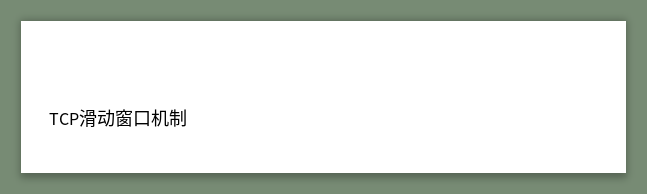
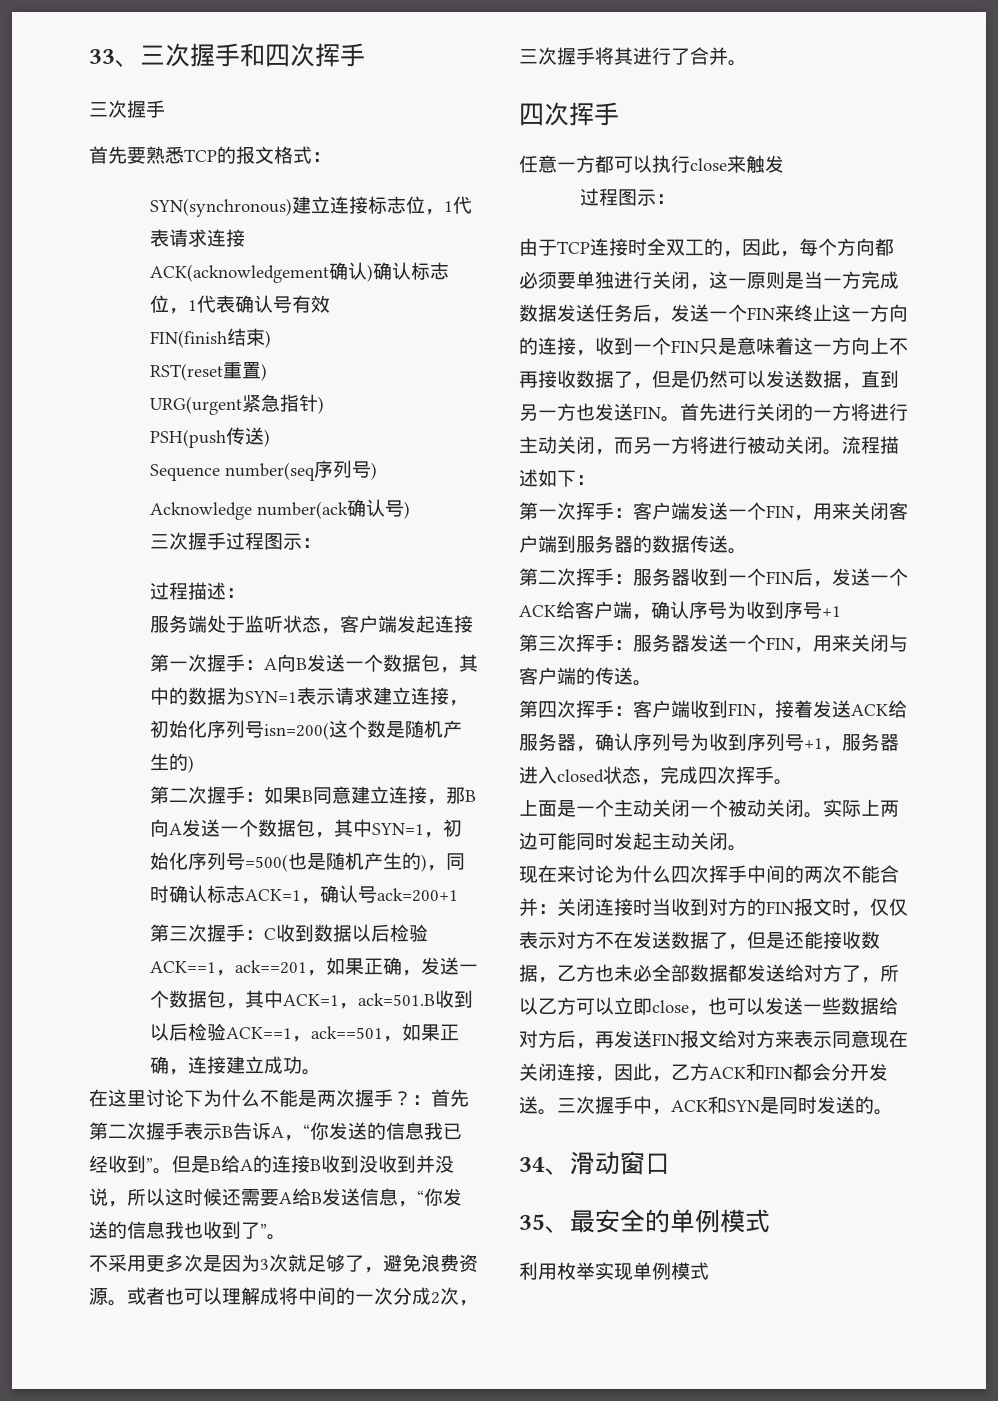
[49,109,187,127] TCP滑动窗口机制 -> [89,43,365,67] [89,100,165,118] [89,146,331,164] [149,196,472,217] [149,229,245,247] [149,262,449,283] [149,295,330,314] [149,328,271,348] [149,361,267,381] [149,394,324,415] [149,427,270,448] [149,460,377,481] [149,499,410,520] [149,532,321,550] [149,582,245,600] [149,615,473,634] [149,654,478,673] [149,687,468,706] [149,720,462,740] [149,753,194,773] [149,786,476,805] [149,819,462,838] [149,852,465,872] [149,885,458,904] [149,924,428,942] [149,957,478,976] [149,990,473,1009] [149,1023,459,1042] [149,1056,321,1075] [89,1089,469,1107] [89,1122,462,1141] [89,1155,454,1174] [89,1188,462,1207] [89,1221,286,1240] [89,1254,478,1273] [89,1287,478,1306] [519,47,747,66] [519,102,619,126] [519,155,784,173] [579,188,675,206] [519,238,894,257] [519,271,899,290] [519,304,908,323] [519,337,908,356] [519,370,899,389] [519,403,908,422] [519,436,899,455] [519,469,595,487] [519,502,908,521] [519,535,747,554] [519,568,908,587] [519,601,841,620] [519,634,908,653] [519,667,652,686] [519,700,907,719] [519,733,899,752] [519,766,793,785] [519,799,899,818] [519,832,747,851] [519,865,899,883] [519,898,908,917] [519,931,880,950] [519,964,899,983] [519,997,898,1016] [519,1030,908,1049] [519,1063,888,1082] [519,1096,893,1115] [519,1151,670,1175] [519,1209,770,1233] [519,1262,709,1280] 33、三次握手和四次挥手 // 三次握手 // 首先要熟悉TCP的报文格式： // SYN(synchronous)建立连接标志位，1代表请求连接 // ACK(acknowledgement确认)确认标志位，1代表确认号有效 // FIN(finish结束) // RST(reset重置) // URG(urgent紧急指针) // PSH(push传送) // Sequence number(seq序列号) // Acknowledge number(ack确认号) // 三次握手过程图示： // 过程描述： // 服务端处于监听状态，客户端发起连接 // 第一次握手：A向B发送一个数据包，其中的数据为SYN=1表示请求建立连接，初始化序列号isn=200(这个数是随机产生的) // 第二次握手：如果B同意建立连接，那B向A发送一个数据包，其中SYN=1，初始化序列号=500(也是随机产生的)，同时确认标志ACK=1，确认号ack=200+1 // 第三次握手：C收到数据以后检验ACK==1，ack==201，如果正确，发送一个数据包，其中ACK=1，ack=501.B收到以后检验ACK==1，ack==501，如果正确，连接建立成功。 // 在这里讨论下为什么不能是两次握手？：首先第二次握手表示B告诉A，“你发送的信息我已经收到”。但是B给A的连接B收到没收到并没说，所以这时候还需要A给B发送信息，“你发送的信息我也收到了”。 // 不采用更多次是因为3次就足够了，避免浪费资源。或者也可以理解成将中间的一次分成2次，三次握手将其进行了合并。 // 四次挥手 // 任意一方都可以执行close来触发 // 过程图示： // 由于TCP连接时全双工的，因此，每个方向都必须要单独进行关闭，这一原则是当一方完成数据发送任务后，发送一个FIN来终止这一方向的连接，收到一个FIN只是意味着这一方向上不再接收数据了，但是仍然可以发送数据，直到另一方也发送FIN。首先进行关闭的一方将进行主动关闭，而另一方将进行被动关闭。流程描述如下： // 第一次挥手：客户端发送一个FIN，用来关闭客户端到服务器的数据传送。 // 第二次挥手：服务器收到一个FIN后，发送一个ACK给客户端，确认序号为收到序号+1 // 第三次挥手：服务器发送一个FIN，用来关闭与客户端的传送。 // 第四次挥手：客户端收到FIN，接着发送ACK给服务器，确认序列号为收到序列号+1，服务器进入closed状态，完成四次挥手。 // 上面是一个主动关闭一个被动关闭。实际上两边可能同时发起主动关闭。 // 现在来讨论为什么四次挥手中间的两次不能合并：关闭连接时当收到对方的FIN报文时，仅仅表示对方不在发送数据了，但是还能接收数据，乙方也未必全部数据都发送给对方了，所以乙方可以立即close，也可以发送一些数据给对方后，再发送FIN报文给对方来表示同意现在关闭连接，因此，乙方ACK和FIN都会分开发送。三次握手中，ACK和SYN是同时发送的。 // 34、滑动窗口 // 35、最安全的单例模式 // 利用枚举实现单例模式

